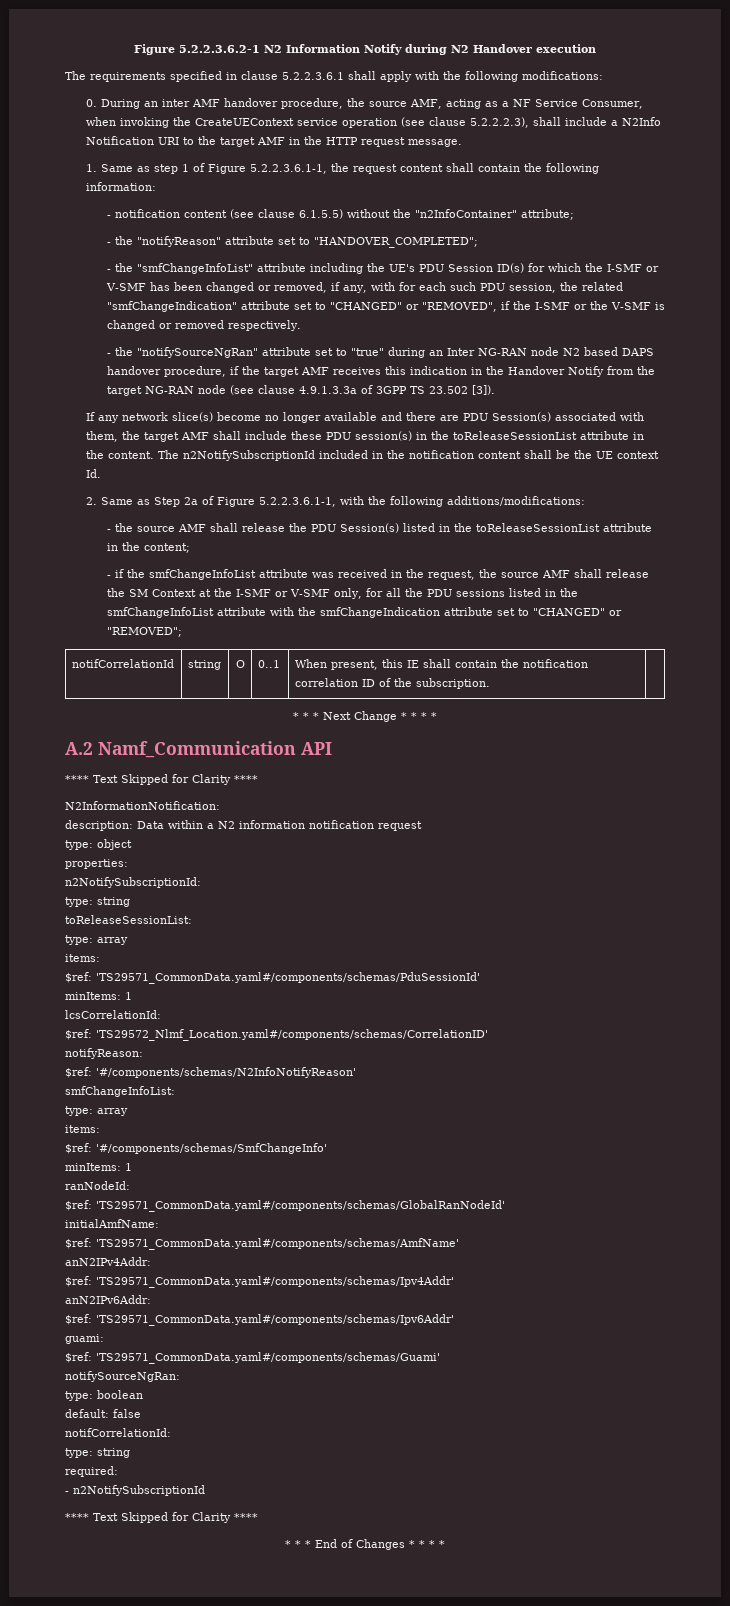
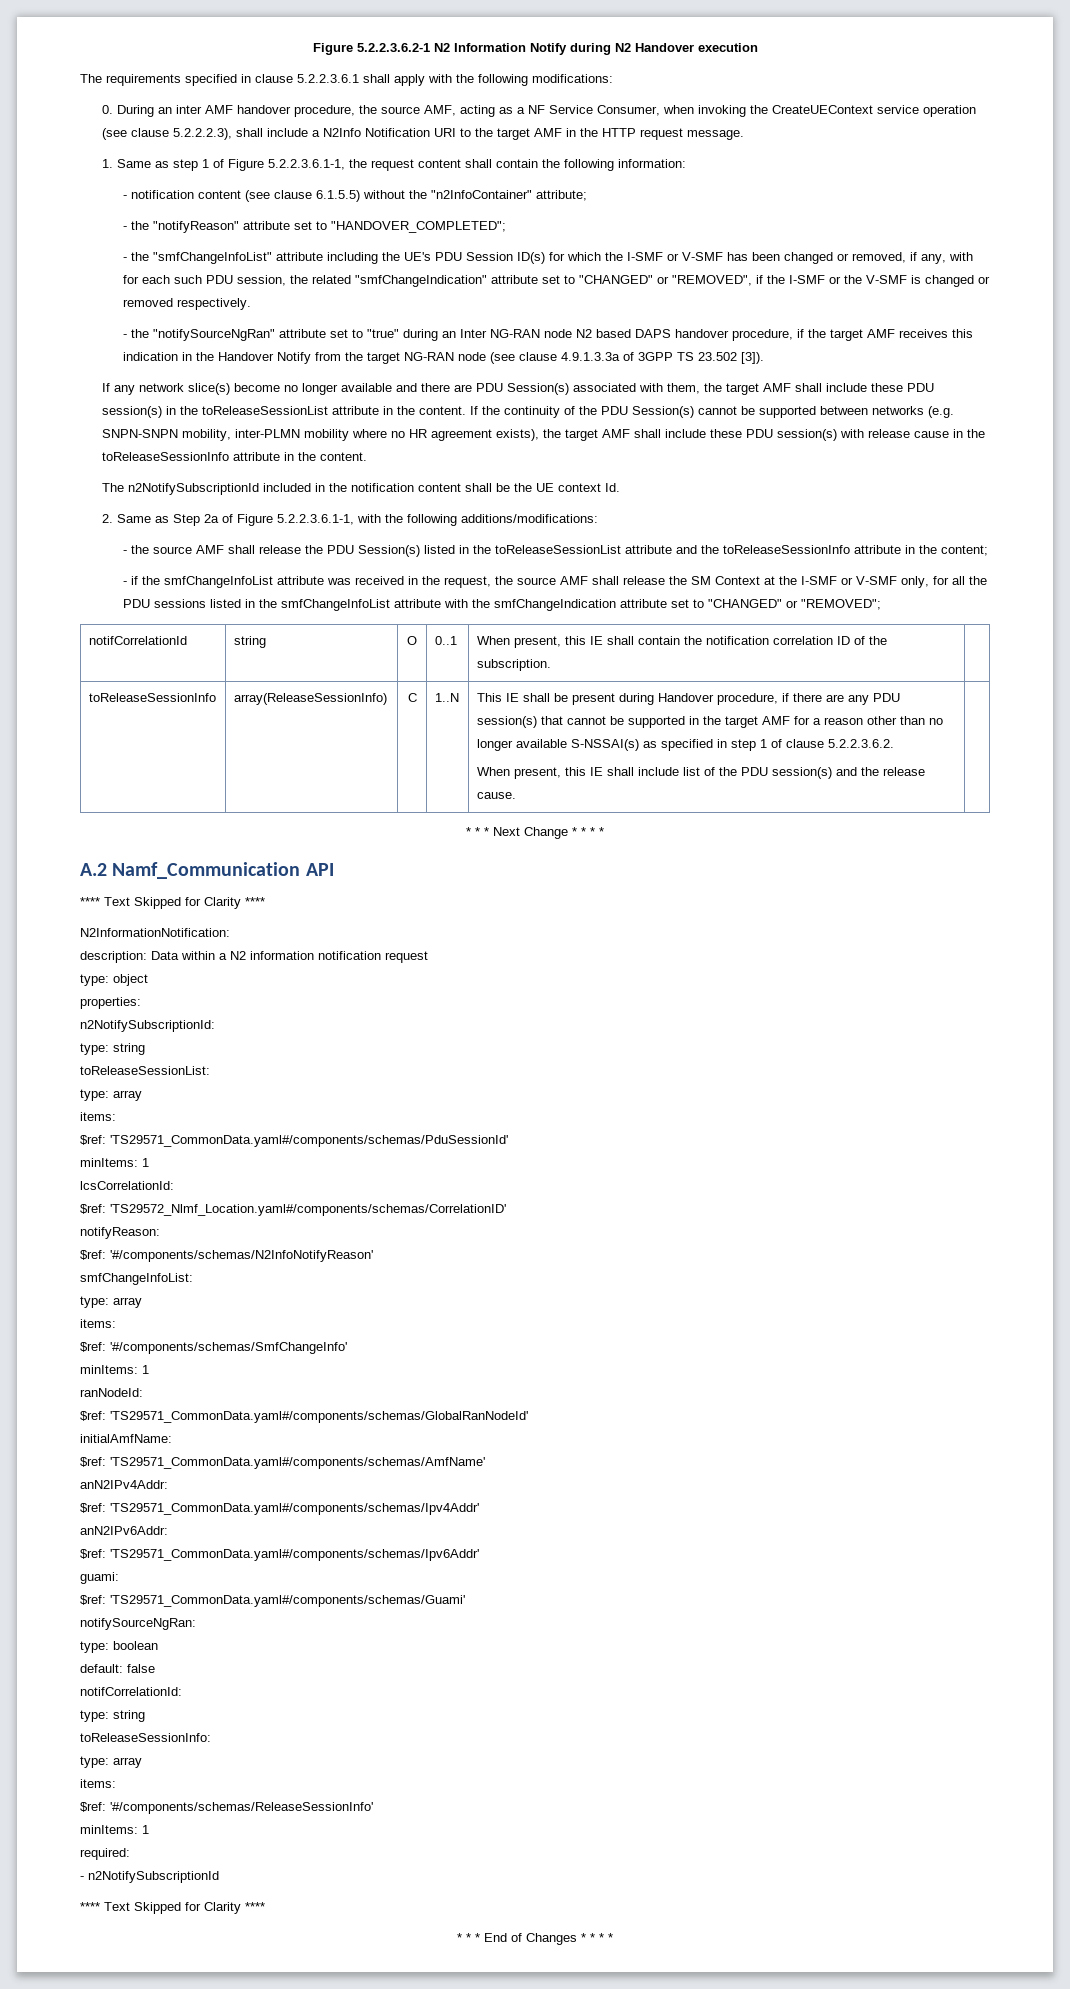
(154, 455) none -> [469,406,954,418] [101,429,985,441] [101,452,367,461] If the continuity of the PDU Session(s) cannot be supported between networks (e.g. SNPN-SNPN mobility, inter-PLMN mobility where no HR agreement exists), the target AMF shall include these PDU session(s) with release cause in the toReleaseSessionInfo attribute in the content. //
(652, 527) none -> [675,545,901,554] and the toReleaseSessionInfo attribute
(490, 683) none -> [88,693,216,702] [233,693,387,705] [407,693,417,702] [434,693,459,702] [476,693,900,705] [476,716,943,728] [476,739,894,751] [476,767,925,779] [476,792,516,799] // toReleaseSessionInfo | array(ReleaseSessionInfo) | C | 1..N | This IE shall be present during Handover procedure, if there are any PDU session(s) that cannot be supported in the target AMF for a reason other than no longer available S-NSSAI(s) as specified in step 1 of clause 5.2.2.3.6.2. // When present, this IE shall include list of the PDU session(s) and the release cause. |
(130, 1453) none -> [80,1733,211,1742] [80,1756,142,1768] [80,1779,116,1788] [80,1802,373,1814] [80,1825,149,1834] // toReleaseSessionInfo: // type: array // items: // $ref: '#/components/schemas/ReleaseSessionInfo' // minItems: 1

